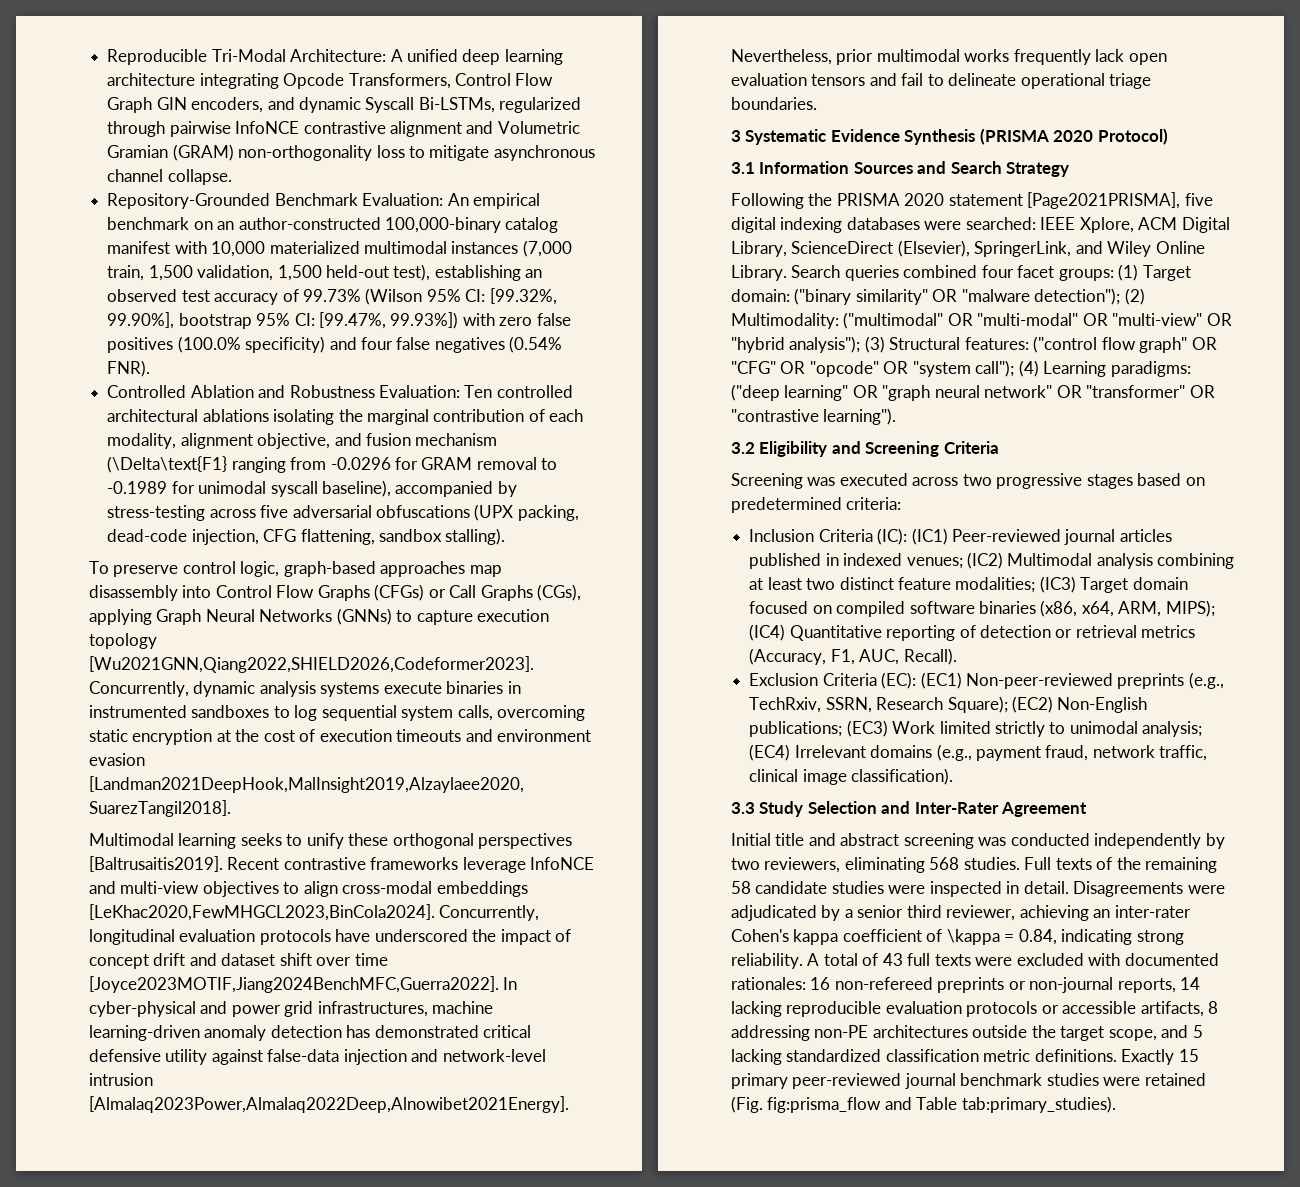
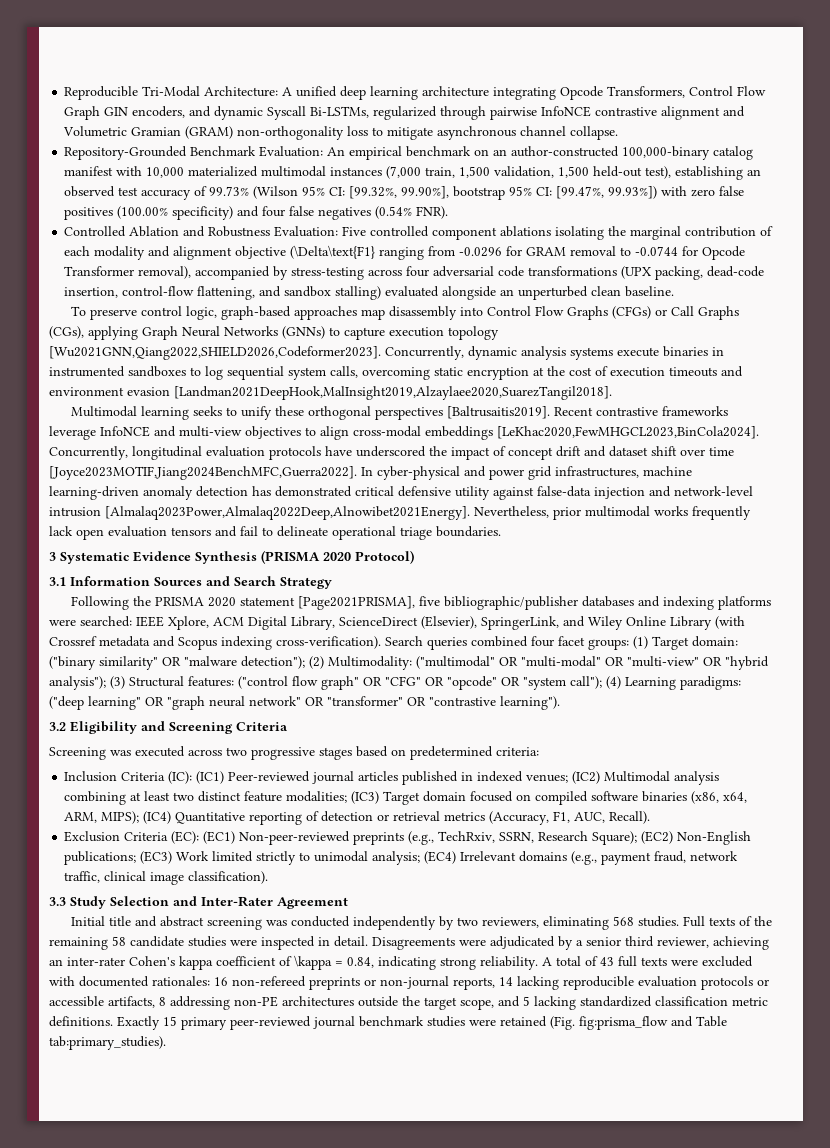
[177,336,241,353] (100.0% -> [117,206,169,219] (100.00%
[464,385,573,398] [107,409,199,422] Ten controlled architectural -> [342,226,498,240] Five controlled component
[107,433,498,449] modality, alignment objective, and fusion mechanism -> [94,246,287,260] modality and alignment objective
[107,480,517,497] [107,504,579,521] [107,528,506,545] -0.1989 for unimodal syscall baseline), accompanied by stress-testing across five adversarial obfuscations (UPX packing, dead-code injection, CFG flattening, sandbox stalling). -> [635,246,746,260] [64,266,765,280] [64,286,675,300] -0.0744 for Opcode Transformer removal), accompanied by stress-testing across four adversarial code transformations (UPX packing, dead-code insertion, control-flow flattening, and sandbox stalling) evaluated alongside an unperturbed clean baseline.
[731,217,920,233] digital indexing databases -> [444,596,772,610] bibliographic/publisher databases and indexing platforms
[731,265,787,281] Library. -> [670,616,745,630] [49,636,381,650] Library (with Crossref metadata and Scopus indexing cross-verification).

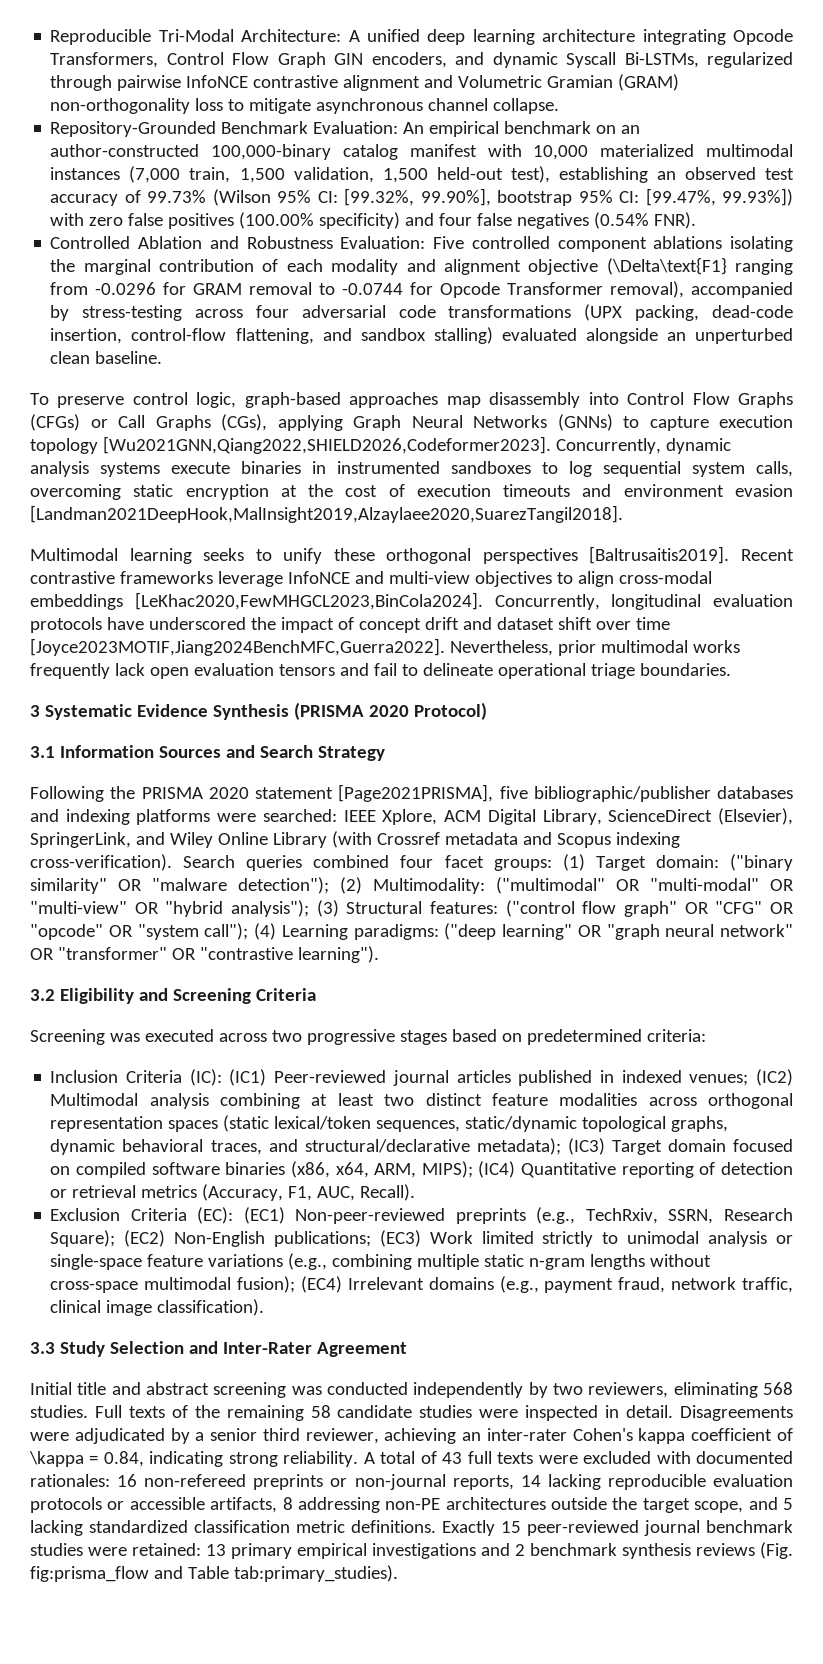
[361,466,692,480] [49,486,753,500] [49,506,470,520] In cyber-physical and power grid infrastructures, machine learning-driven anomaly detection has demonstrated critical defensive utility against false-data injection and network-level intrusion [Almalaq2023Power,Almalaq2022Deep,Alnowibet2021Energy]. -> (445, 647) none
[286,791,348,803] modalities; -> [559,1093,793,1109] [50,1115,729,1132] [50,1138,561,1155] modalities across orthogonal representation spaces (static lexical/token sequences, static/dynamic topological graphs, dynamic behavioral traces, and structural/declarative metadata);
[372,851,421,865] analysis; -> [708,1231,793,1247] [50,1253,712,1270] [50,1276,296,1293] analysis or single-space feature variations (e.g., combining multiple static n-gram lengths without cross-space multimodal fusion);
[181,1017,227,1030] primary -> (521, 1527) none
[500,1016,547,1027] retained -> [132,1543,755,1559] retained: 13 primary empirical investigations and 2 benchmark synthesis reviews

